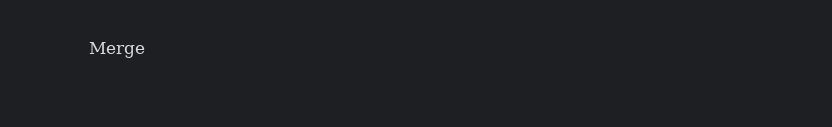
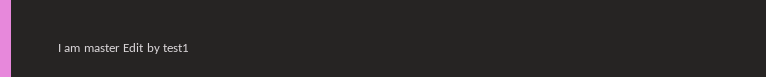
[89,42,145,58] Merge -> [58,43,189,54] I am master Edit by test1

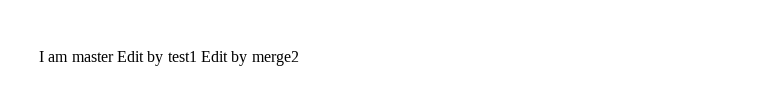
(189, 48) none -> [200,51,299,66] Edit by merge2

